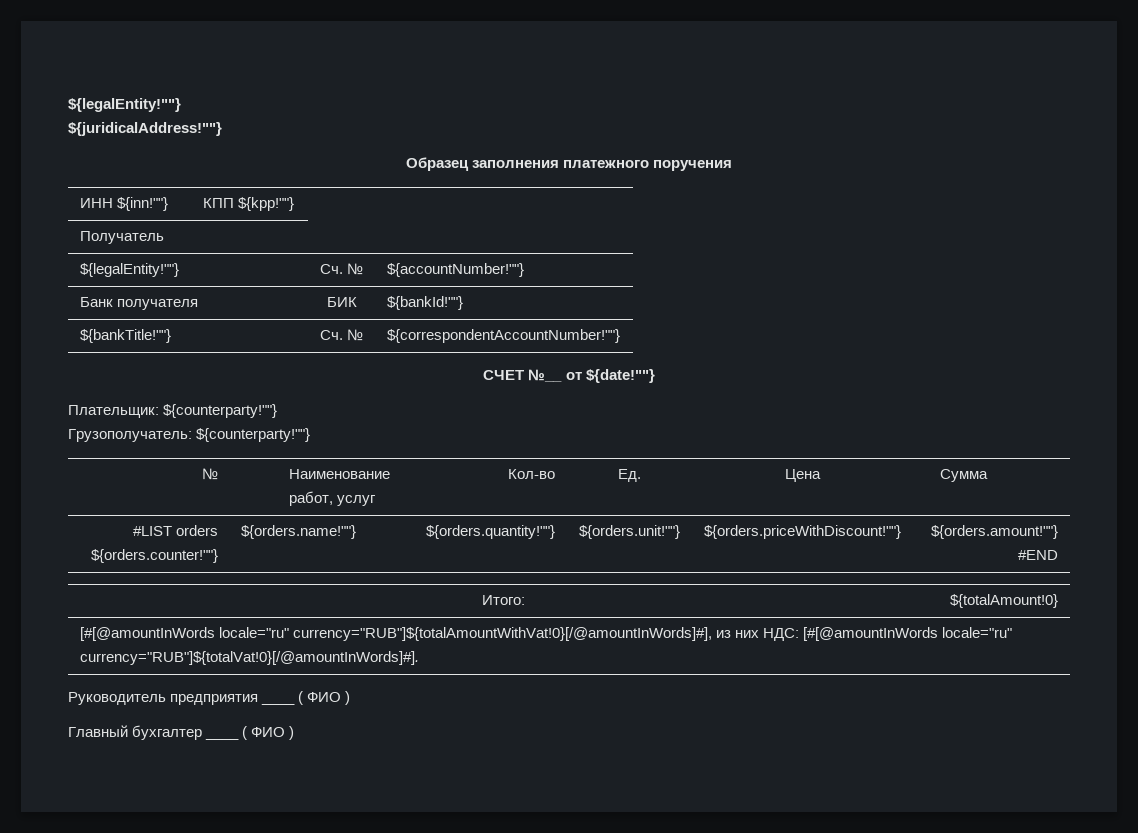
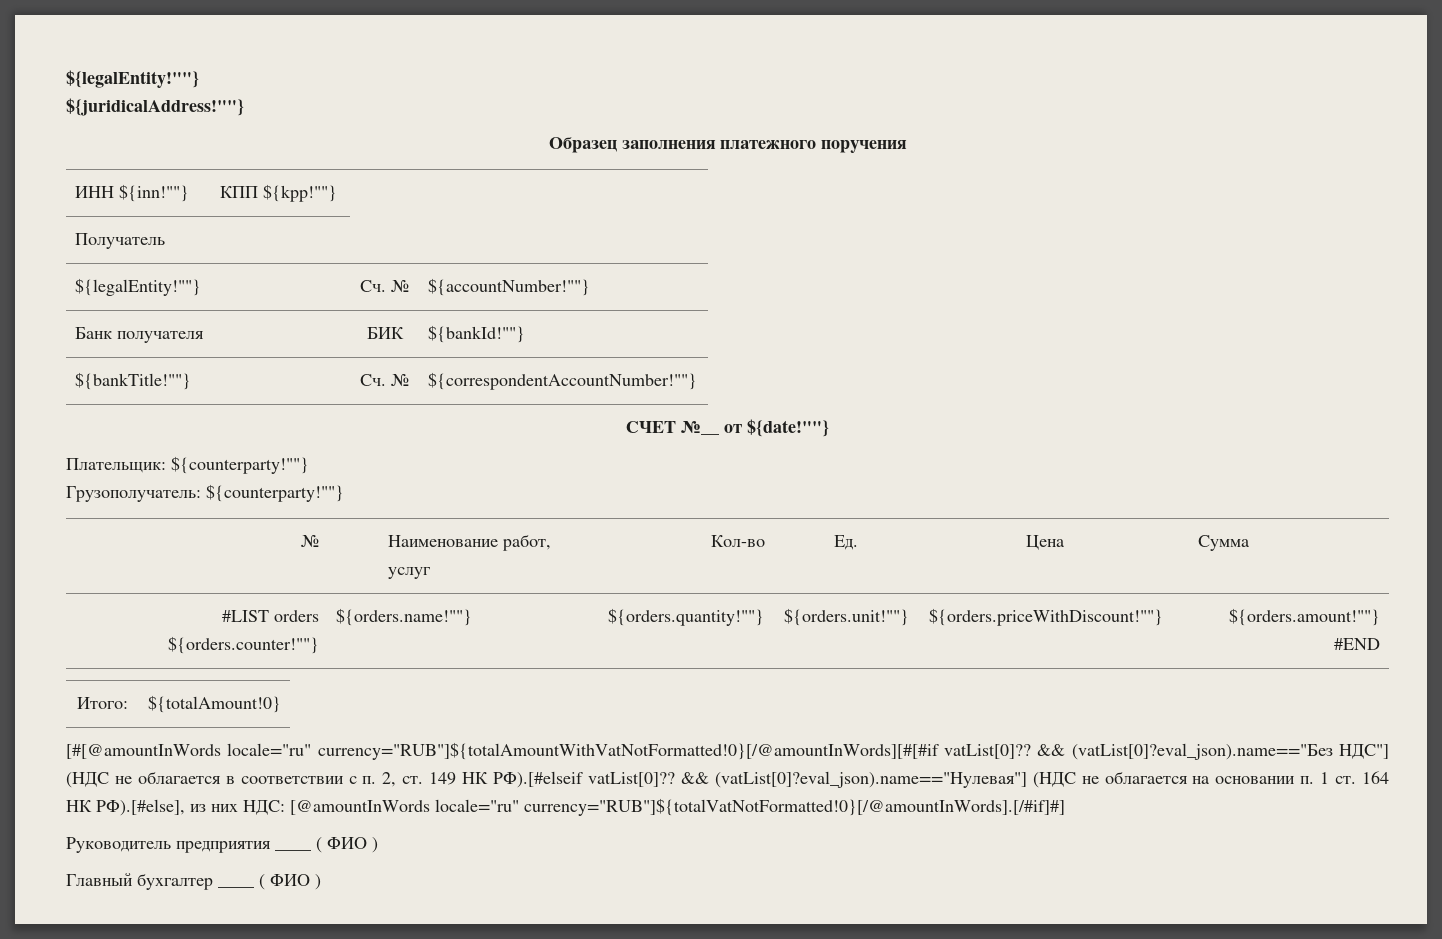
[79,627,1012,641] [79,651,419,665] // [#[@amountInWords locale="ru" currency="RUB"]${totalAmountWithVat!0}[/@amountInWords]#], из них НДС: [#[@amountInWords locale="ru" currency="RUB"]${totalVat!0}[/@amountInWords]#]. -> [66,742,1390,760] [66,771,1389,788] [66,798,1065,816] // [#[@amountInWords locale="ru" currency="RUB"]${totalAmountWithVatNotFormatted!0}[/@amountInWords][#[#if vatList[0]?? && (vatList[0]?eval_json).name=="Без НДС"] (НДС не облагается в соответствии с п. 2, ст. 149 НК РФ).[#elseif vatList[0]?? && (vatList[0]?eval_json).name=="Нулевая"] (НДС не облагается на основании п. 1 ст. 164 НК РФ).[#else], из них НДС: [@amountInWords locale="ru" currency="RUB"]${totalVatNotFormatted!0}[/@amountInWords].[/#if]#]

